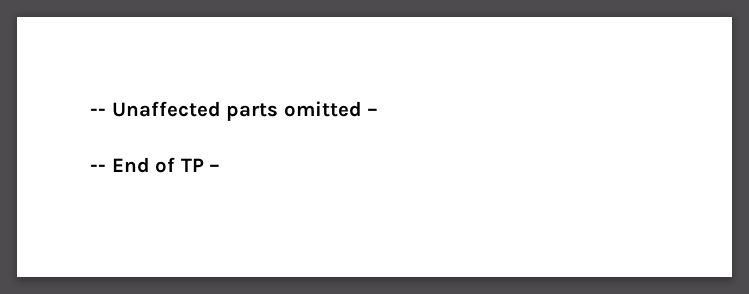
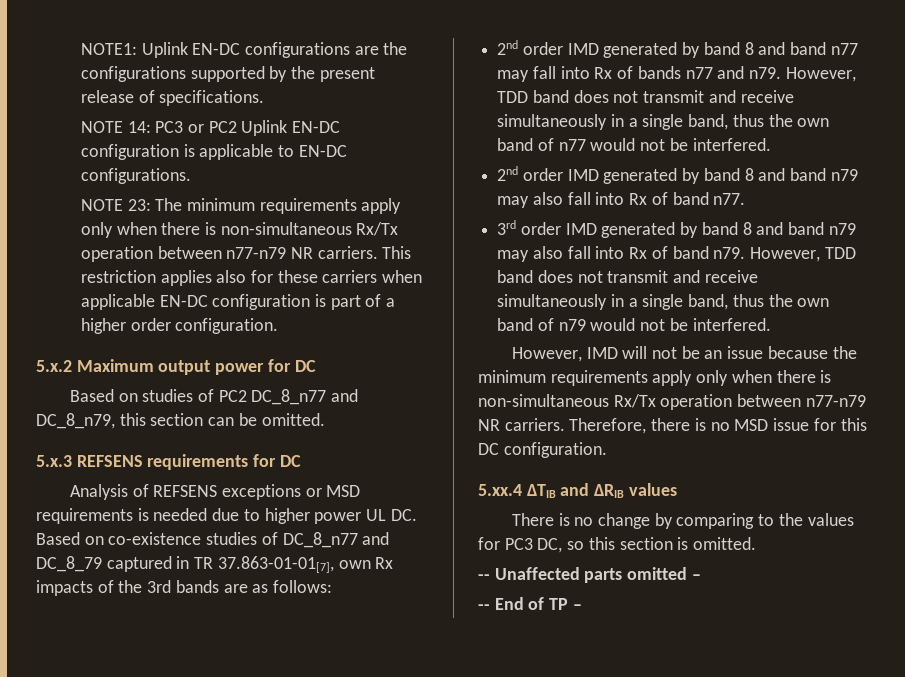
(90, 112) none -> [80,42,408,58] [80,66,375,82] [80,90,265,106] [80,120,341,136] [80,144,347,160] [80,168,191,184] [80,198,402,214] [80,222,399,238] [80,246,412,262] [80,270,423,286] [80,294,396,310] [80,318,279,334] [36,359,316,375] [69,389,359,405] [36,413,325,429] [36,454,301,470] [69,484,361,500] [36,508,417,524] [36,532,390,548] [36,556,394,573] [36,580,333,596] [497,40,858,58] [497,66,856,82] [497,90,794,103] [497,114,830,130] [497,138,771,151] [497,166,858,184] [497,192,746,208] [497,220,856,238] [497,246,856,262] [497,270,758,283] [497,294,830,310] [497,318,771,331] [511,346,857,362] [478,370,832,386] [478,394,866,410] [478,418,867,434] [478,442,607,458] [478,483,677,498] [511,513,854,529] [478,537,757,553] NOTE1: Uplink EN-DC configurations are the configurations supported by the present release of specifications. // NOTE 14: PC3 or PC2 Uplink EN-DC configuration is applicable to EN-DC configurations. // NOTE 23: The minimum requirements apply only when there is non-simultaneous Rx/Tx operation between n77-n79 NR carriers. This restriction applies also for these carriers when applicable EN-DC configuration is part of a higher order configuration. // 5.x.2 Maximum output power for DC // Based on studies of PC2 DC_8_n77 and DC_8_n79, this section can be omitted. // 5.x.3 REFSENS requirements for DC // Analysis of REFSENS exceptions or MSD requirements is needed due to higher power UL DC. Based on co-existence studies of DC_8_n77 and DC_8_79 captured in TR 37.863-01-01[7], own Rx impacts of the 3rd bands are as follows: // 2nd order IMD generated by band 8 and band n77 may fall into Rx of bands n77 and n79. However, TDD band does not transmit and receive simultaneously in a single band, thus the own band of n77 would not be interfered. // 2nd order IMD generated by band 8 and band n79 may also fall into Rx of band n77. // 3rd order IMD generated by band 8 and band n79 may also fall into Rx of band n79. However, TDD band does not transmit and receive simultaneously in a single band, thus the own band of n79 would not be interfered. // However, IMD will not be an issue because the minimum requirements apply only when there is non-simultaneous Rx/Tx operation between n77-n79 NR carriers. Therefore, there is no MSD issue for this DC configuration. // 5.xx.4 ∆TIB and ∆RIB values // There is no change by comparing to the values for PC3 DC, so this section is omitted. //

